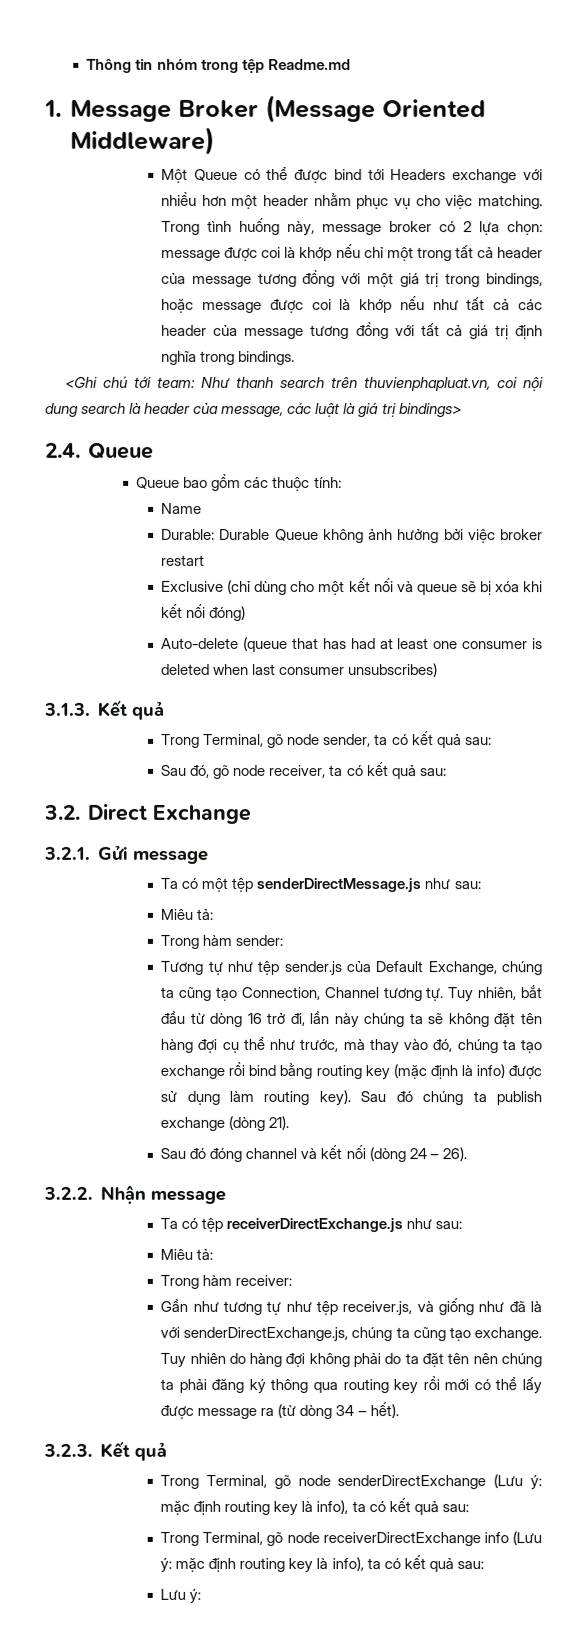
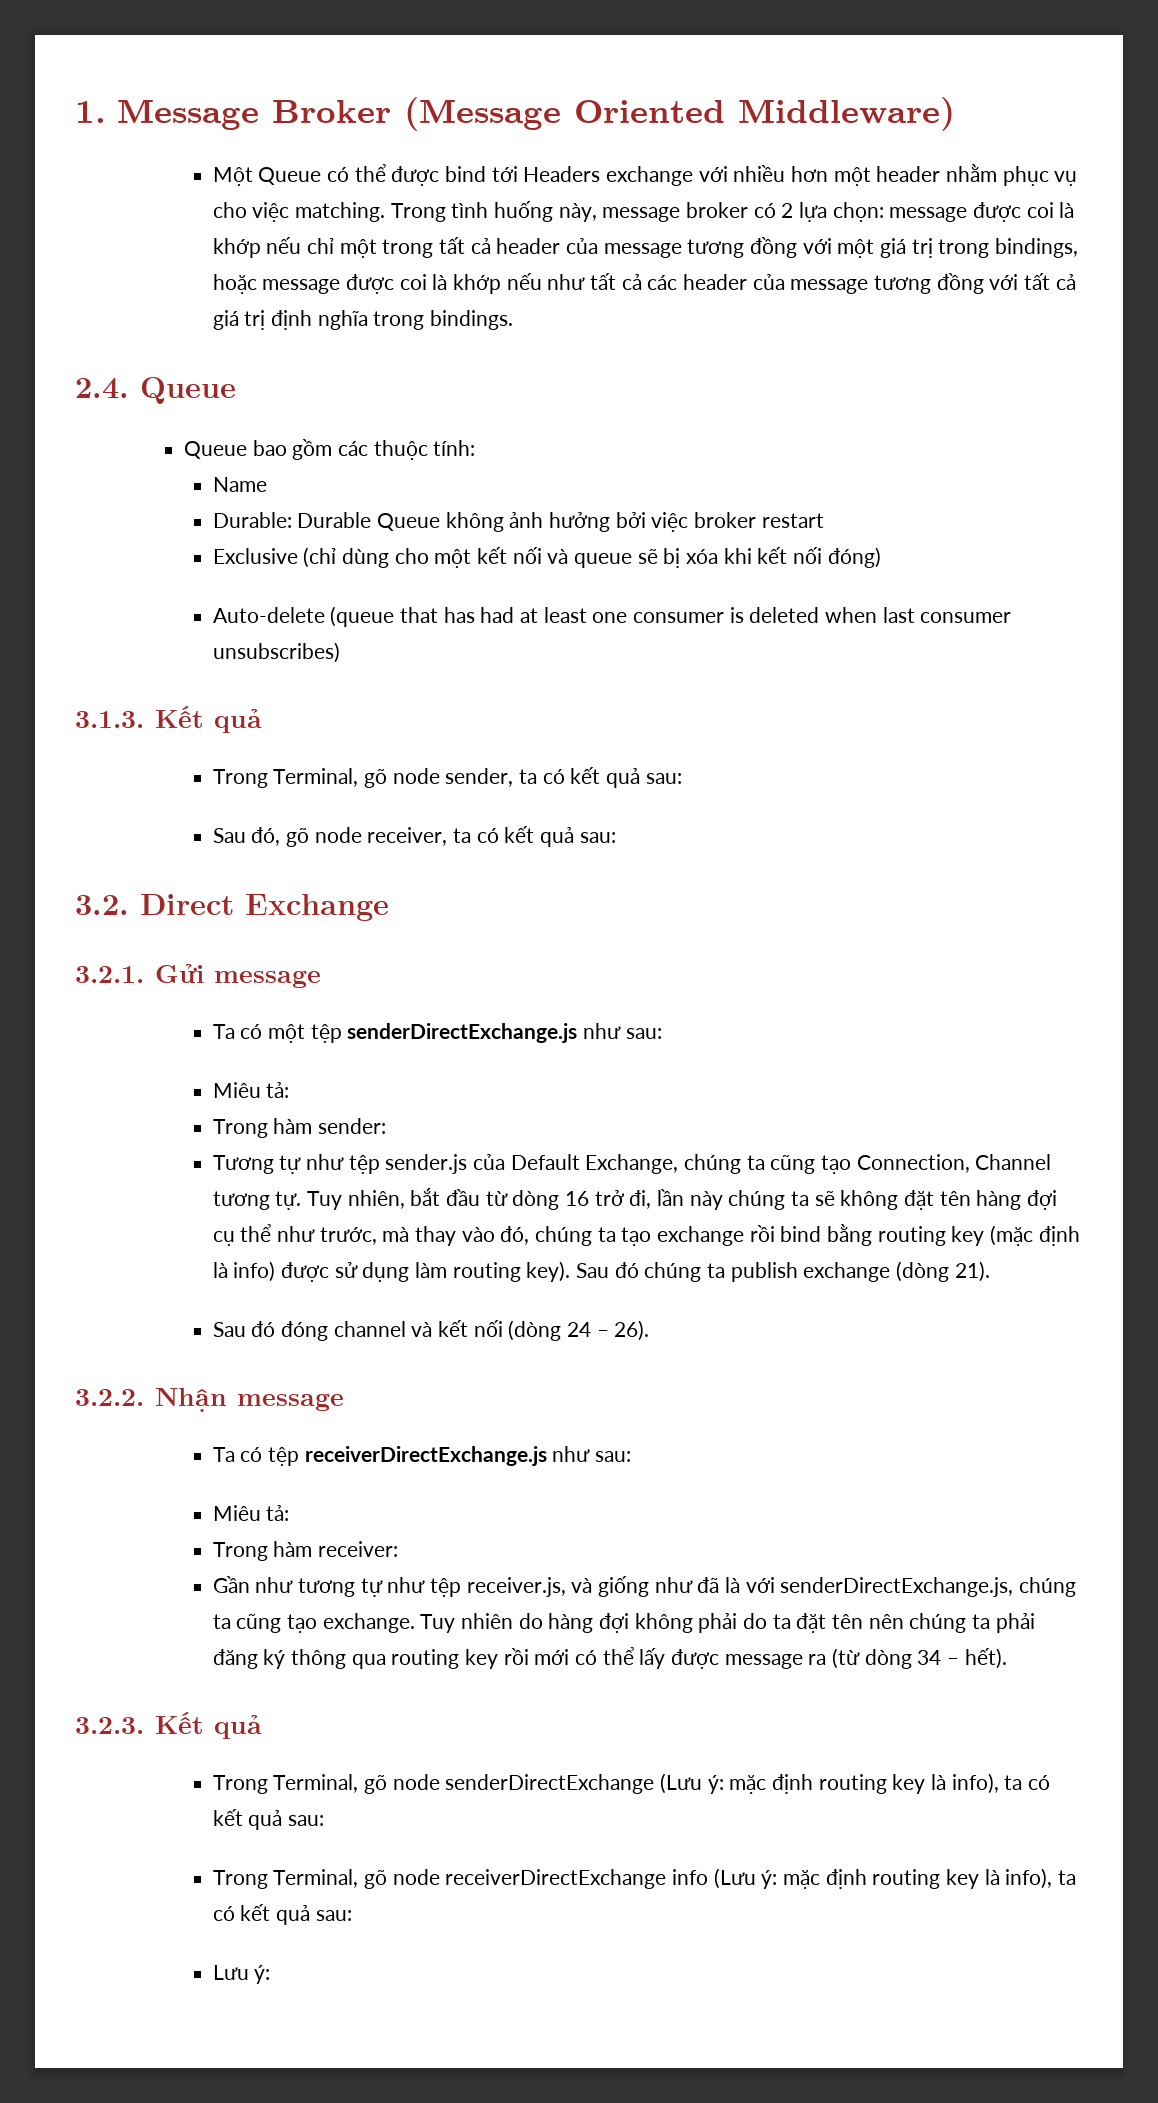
[86,58,351,74] Thông tin nhóm trong tệp Readme.md // -> (75, 112) none
[65,375,544,392] [45,401,462,418] // <Ghi chú tới team: Như thanh search trên thuvienphapluat.vn, coi nội dung search là header của message, các luật là giá trị bindings> -> (513, 320) none
[256,877,422,893] senderDirectMessage.js -> [347,1023,578,1043] senderDirectExchange.js

